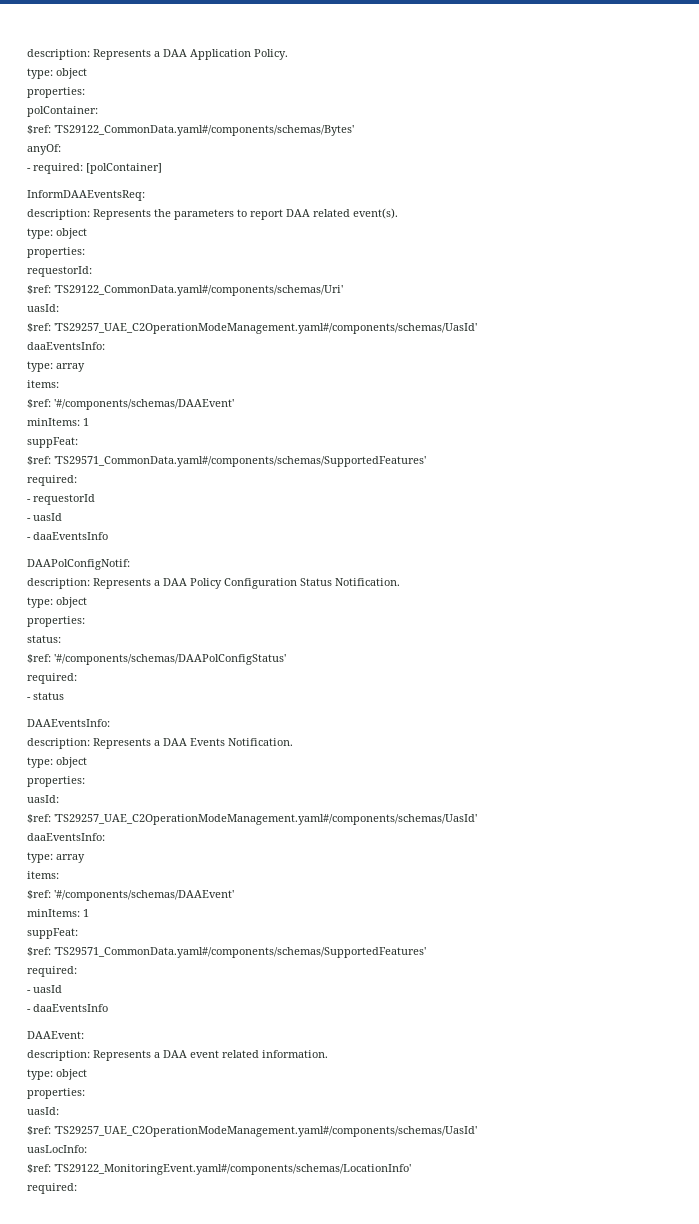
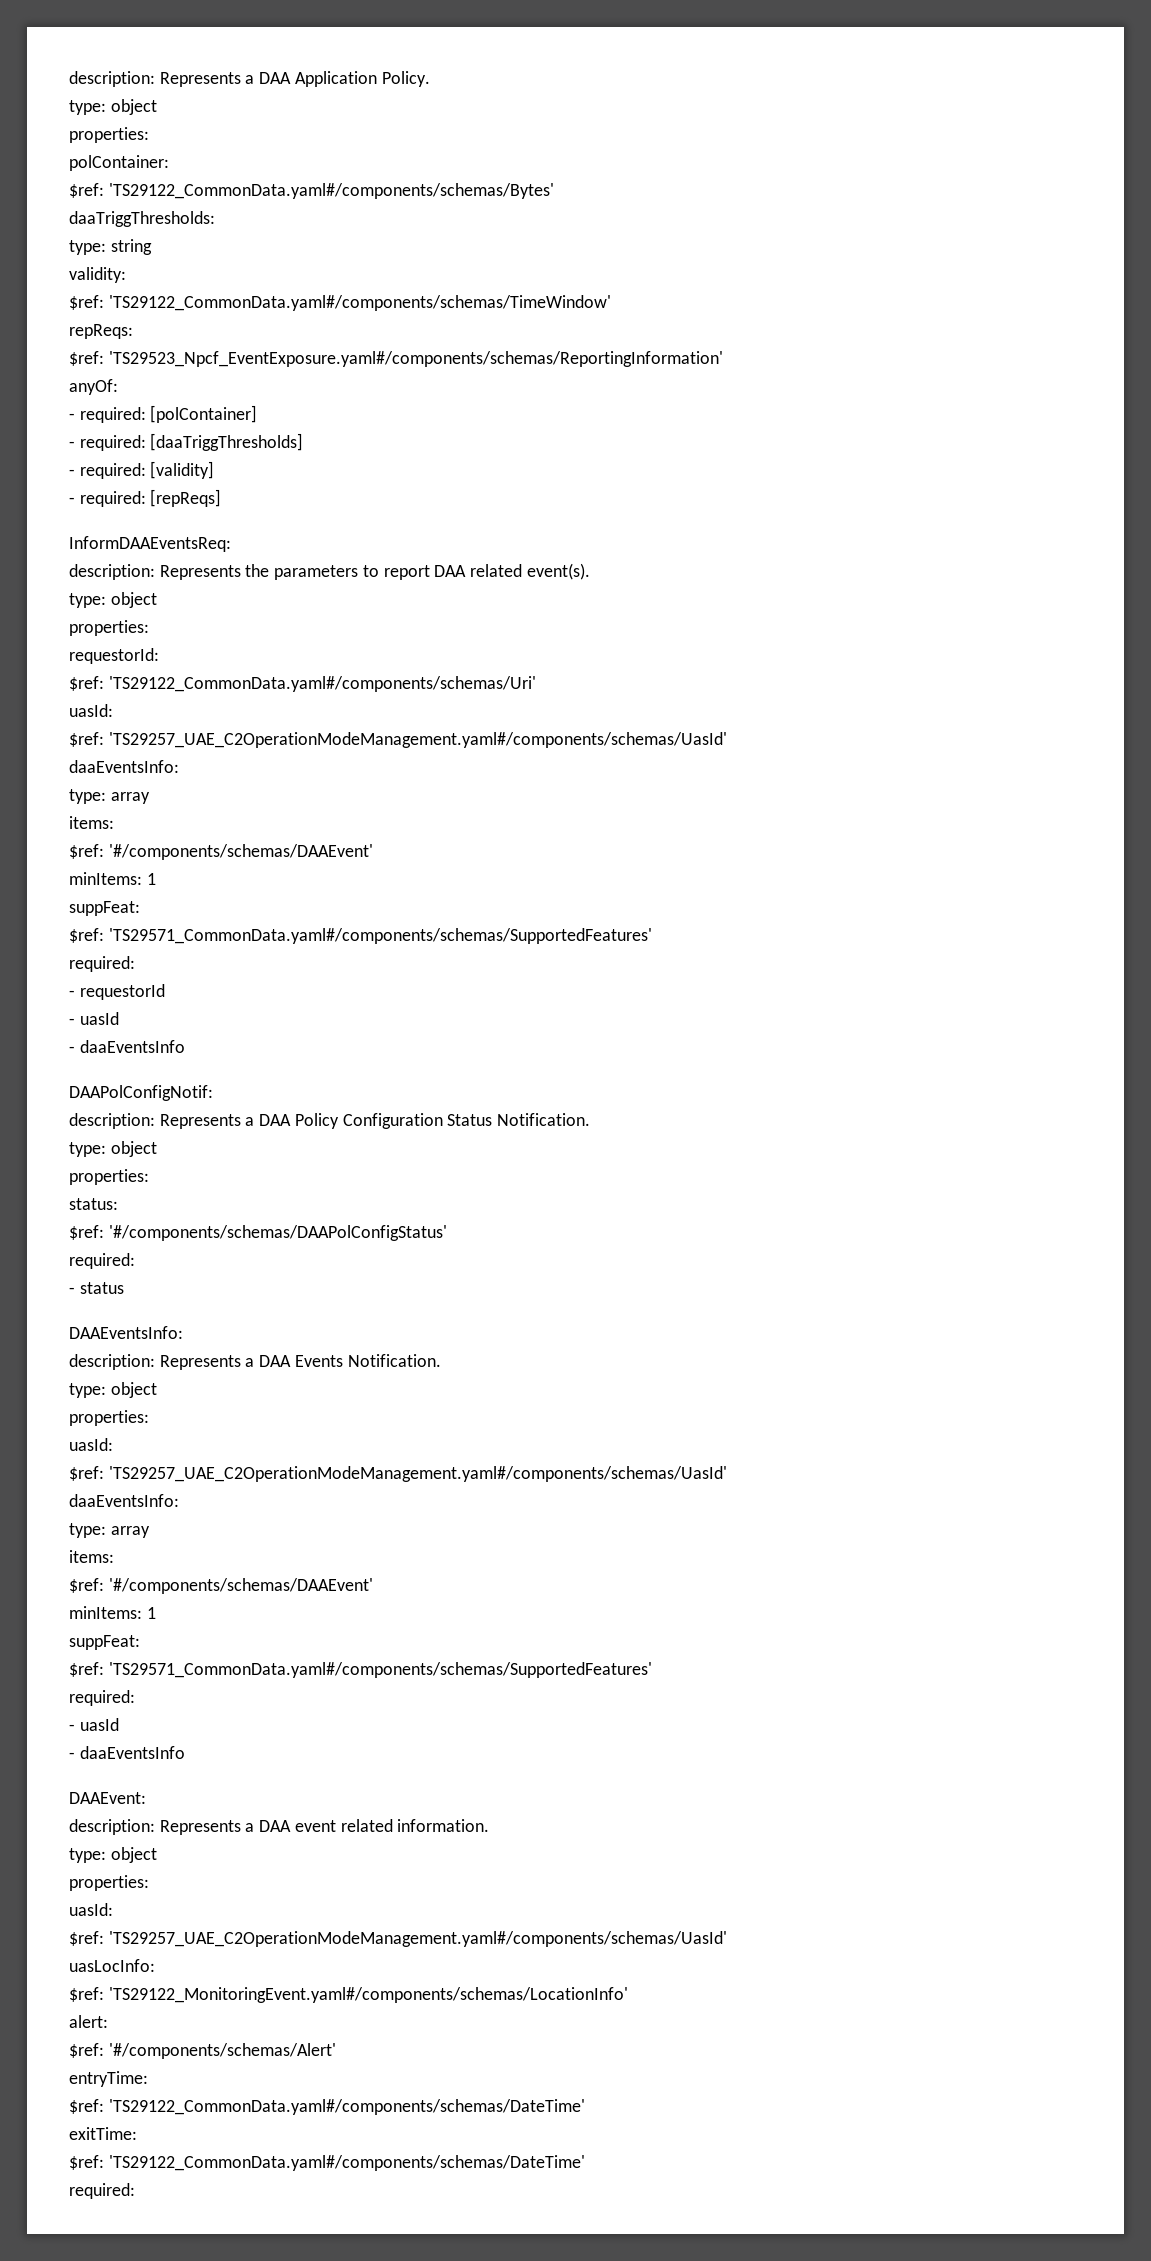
[27,144,61,155] [27,163,162,174] anyOf: // - required: [polContainer] -> [69,211,215,227] [69,239,152,255] [69,267,126,283] [69,295,611,311] [69,324,133,339] [69,351,723,367] [69,379,118,395] [69,405,258,423] [69,433,304,451] [69,461,215,479] [69,489,222,507] daaTriggThresholds: // type: string // validity: // $ref: 'TS29122_CommonData.yaml#/components/schemas/TimeWindow' // repReqs: // $ref: 'TS29523_Npcf_EventExposure.yaml#/components/schemas/ReportingInformation' // anyOf: // - required: [polContainer] // - required: [daaTriggThresholds] // - required: [validity] // - required: [repReqs]
(411, 1169) none -> [69,2015,108,2028] [69,2043,336,2059] [69,2071,148,2087] [69,2099,585,2115] [69,2127,137,2140] [69,2155,585,2171] // alert: // $ref: '#/components/schemas/Alert' // entryTime: // $ref: 'TS29122_CommonData.yaml#/components/schemas/DateTime' // exitTime: // $ref: 'TS29122_CommonData.yaml#/components/schemas/DateTime'

